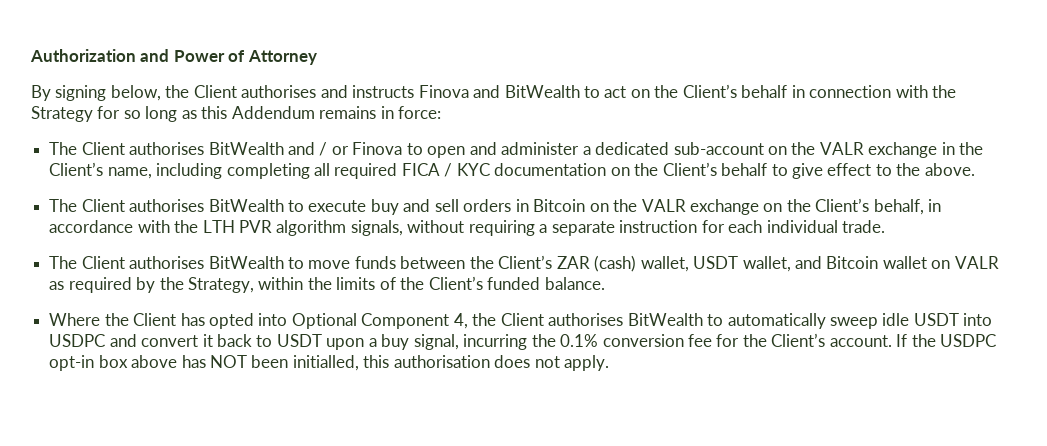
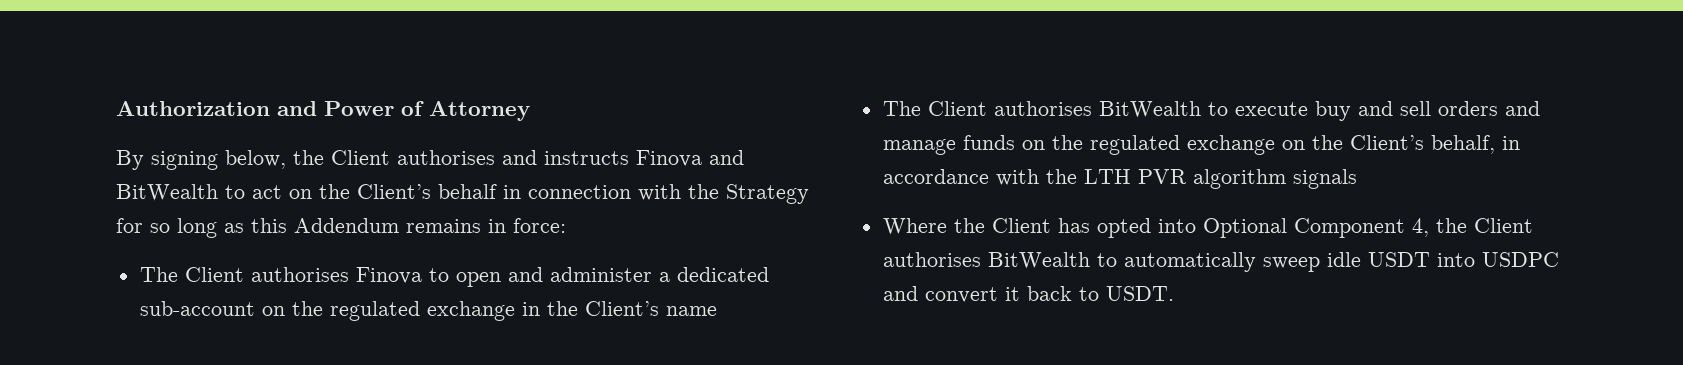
[208,142,349,156] BitWealth and / or -> (349, 274) none
[819,142,864,155] VALR -> [329,301,420,321] regulated
[107,162,975,179] name, including completing all required FICA / KYC documentation on the Client’s behalf to give effect to the above. -> [665,306,717,316] name
[515,199,686,212] in Bitcoin on the VALR -> [1504,101,1540,116] [882,135,1180,155] and manage funds on the regulated
[350,220,885,236] [49,255,999,272] [49,276,605,293] signals, without requiring a separate instruction for each individual trade. // The Client authorises BitWealth to move funds between the Client’s ZAR (cash) wallet, USDT wallet, and Bitcoin wallet on VALR as required by the Strategy, within the limits of the Client’s funded balance. -> [1292,169,1357,189] signals
[276,333,997,350] [49,355,610,371] USDT upon a buy signal, incurring the 0.1% conversion fee for the Client’s account. If the USDPC opt-in box above has NOT been initialled, this authorisation does not apply. -> [1105,286,1174,301] USDT.

